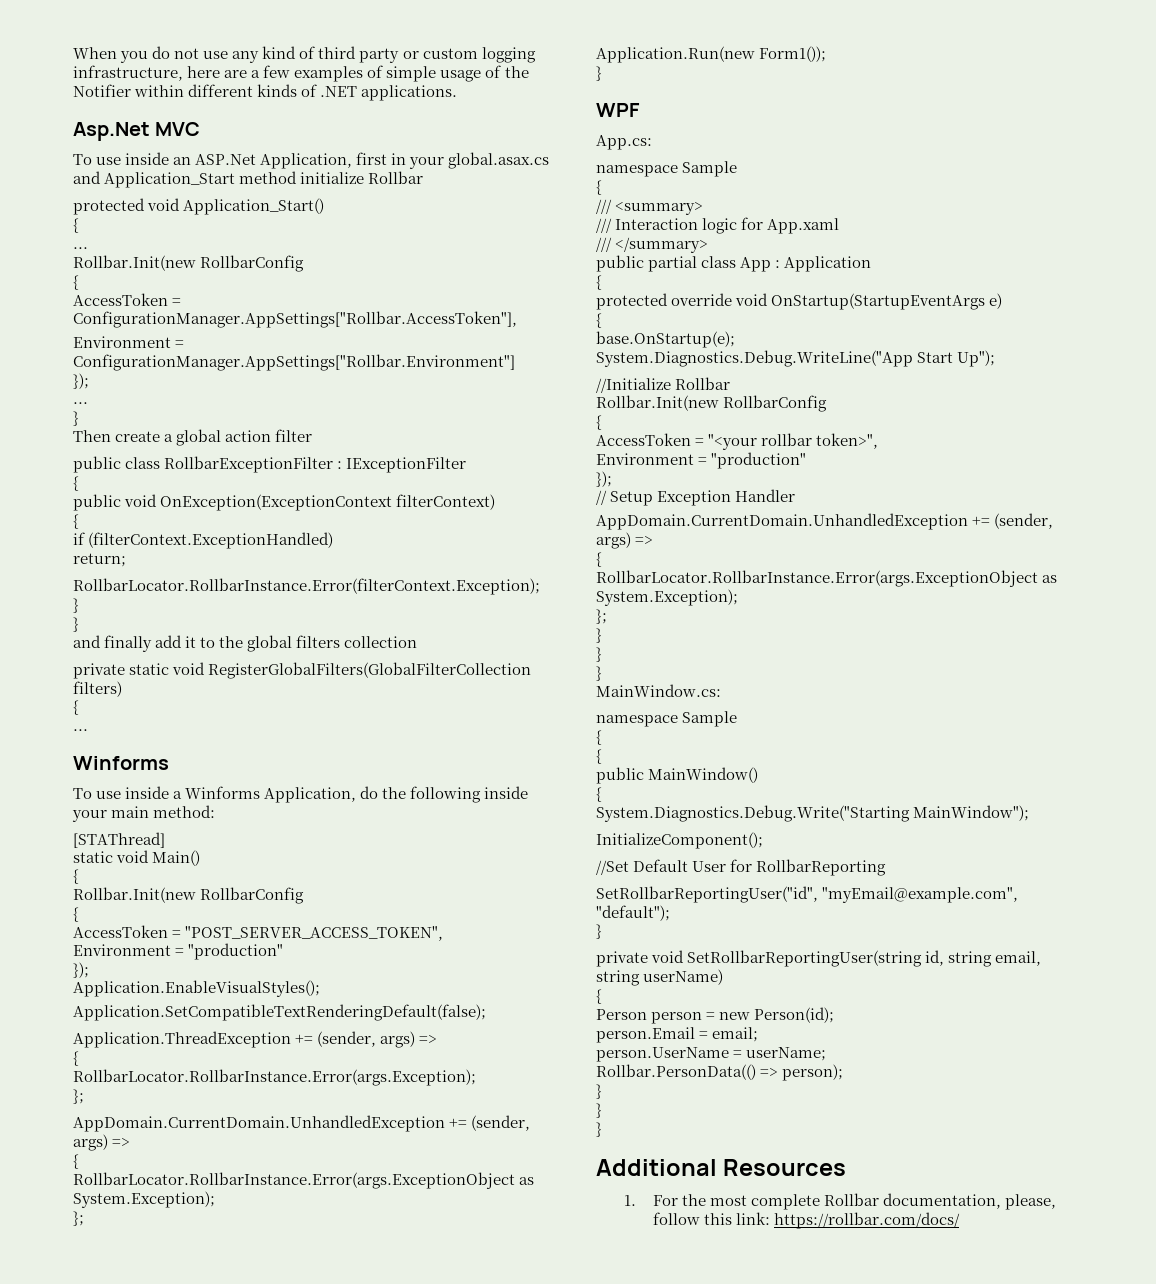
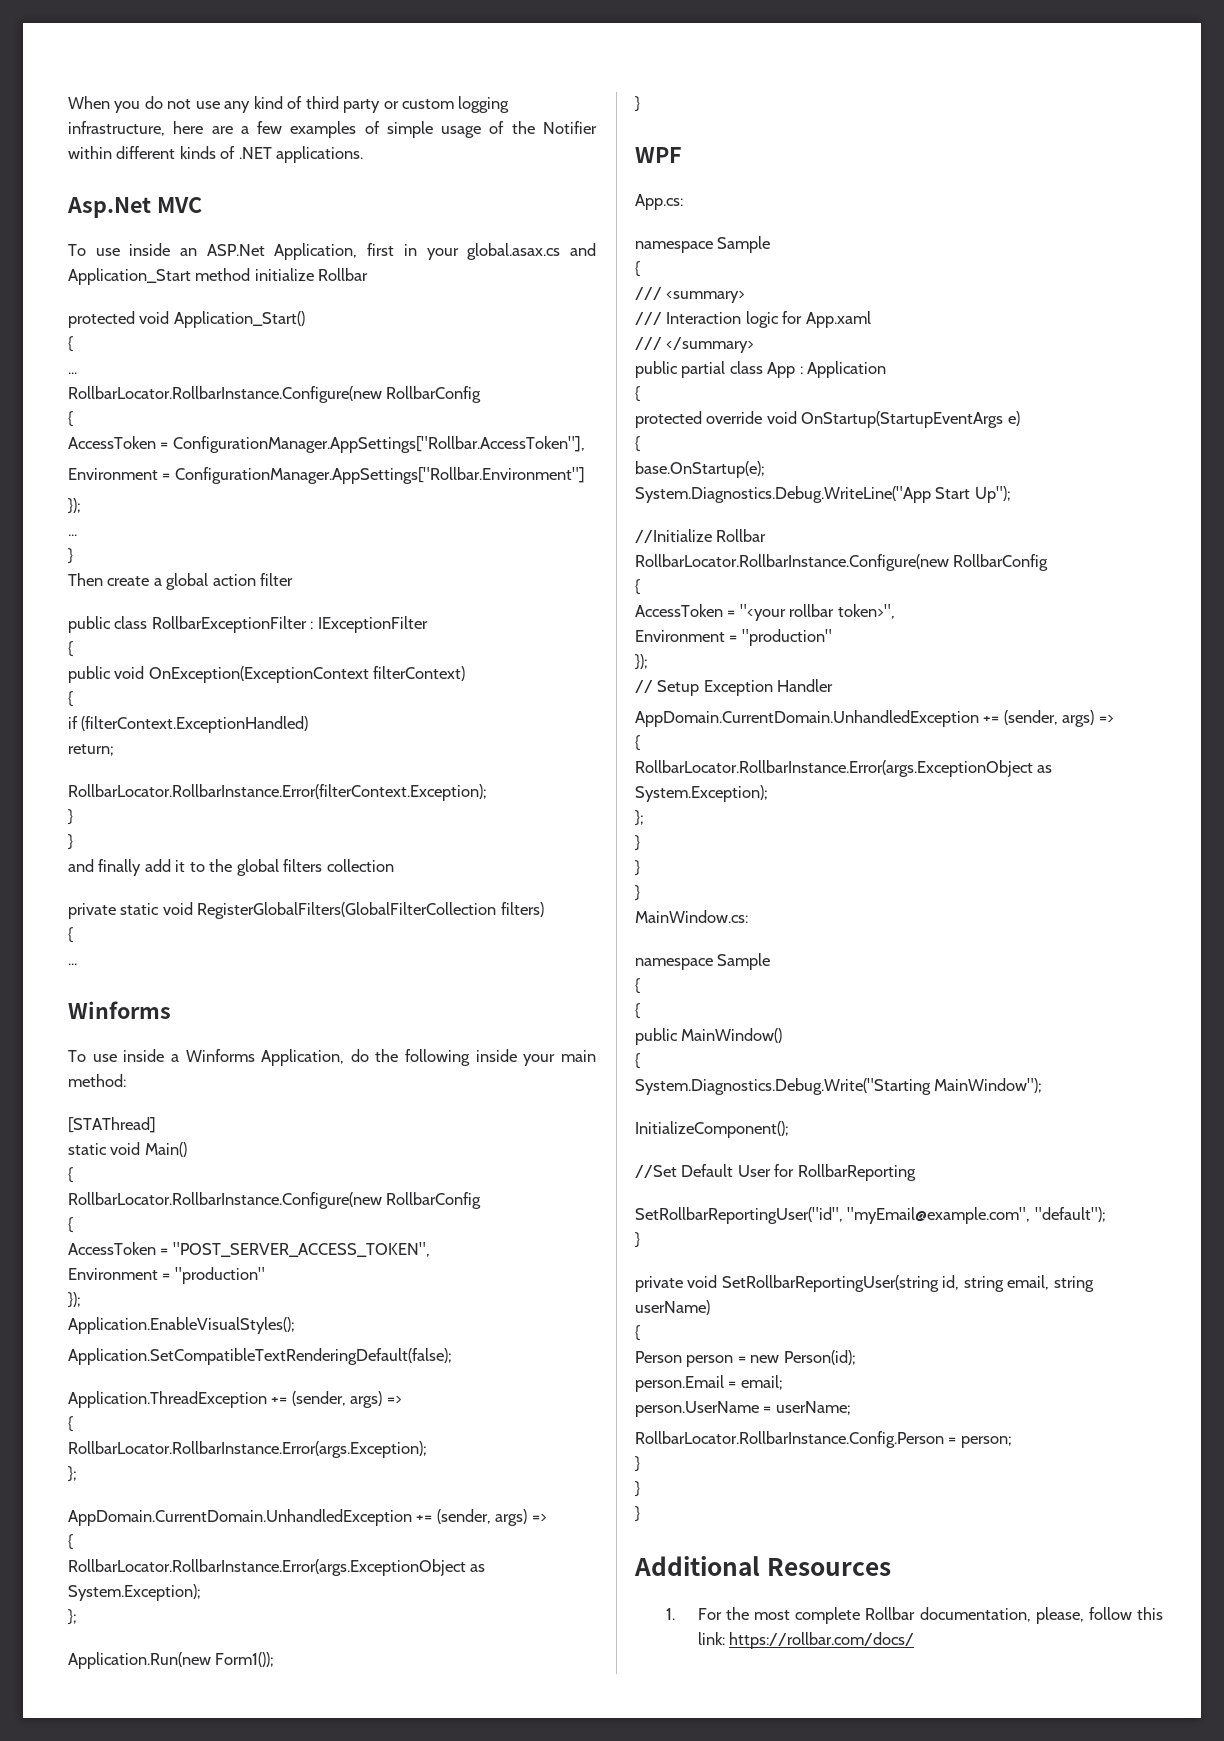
[73,255,196,271] Rollbar.Init(new -> [68,386,382,403] RollbarLocator.RollbarInstance.Configure(new
[73,887,196,903] Rollbar.Init(new -> [68,1192,382,1209] RollbarLocator.RollbarInstance.Configure(new
[596,395,719,411] Rollbar.Init(new -> [635,554,949,571] RollbarLocator.RollbarInstance.Configure(new
[596,1064,844,1081] Rollbar.PersonData(() => person); -> [635,1431,1012,1448] RollbarLocator.RollbarInstance.Config.Person = person;

